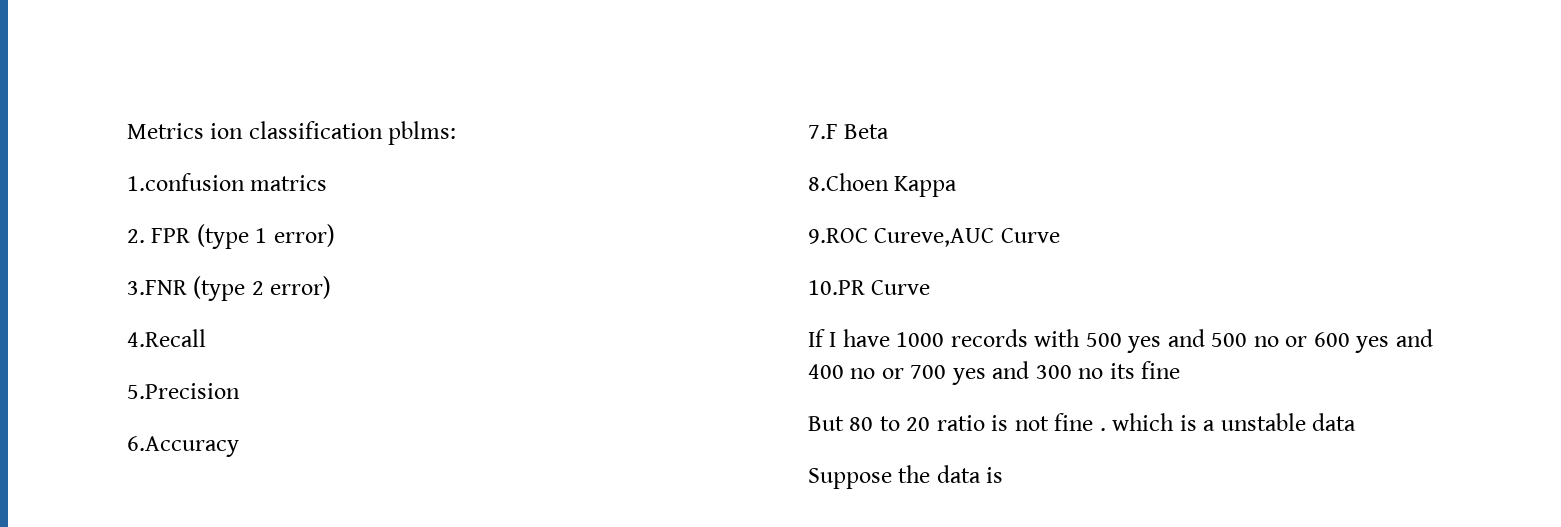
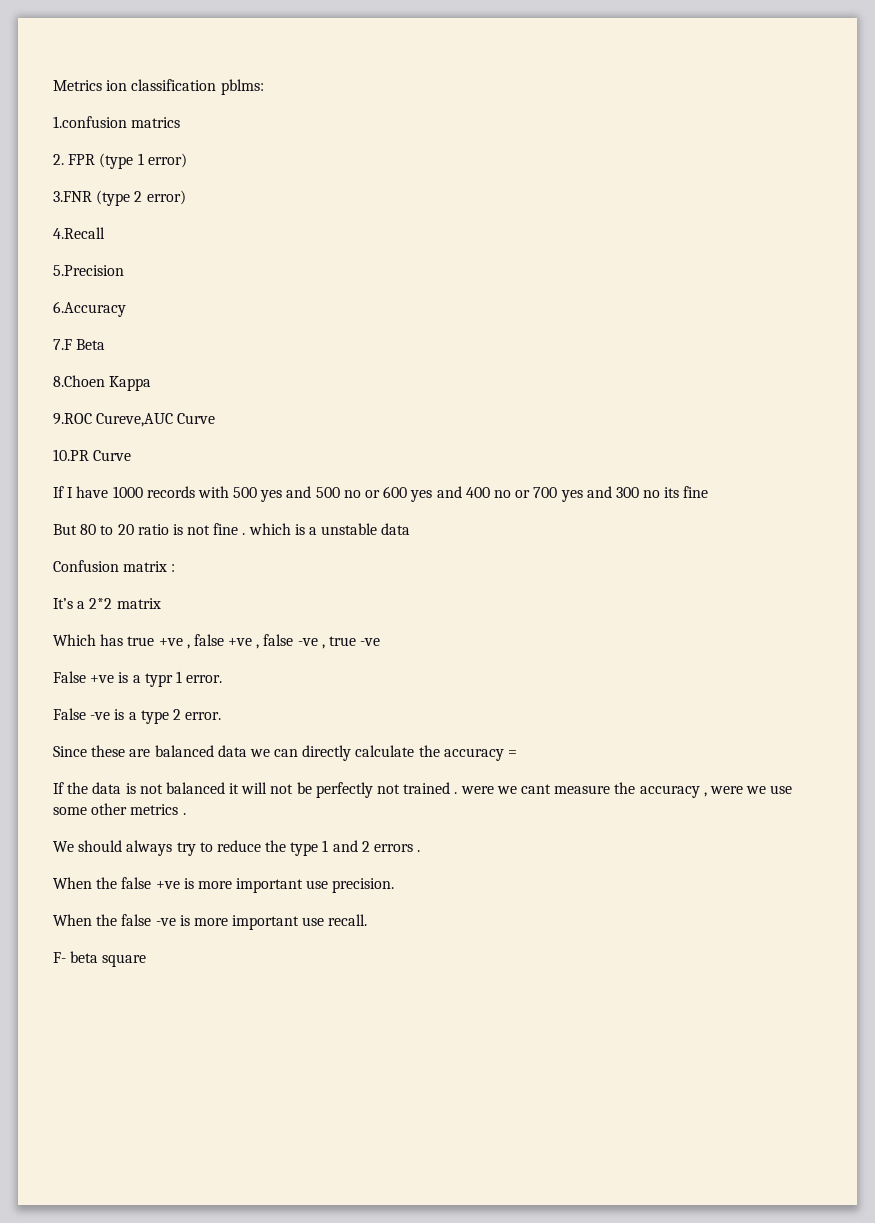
[808,465,1004,489] Suppose the data is -> [53,560,176,572] [53,598,161,609] [53,634,381,649] [53,671,223,687] [53,708,222,724] [53,745,518,761] [53,782,793,798] [53,803,186,815] [53,840,421,856] [53,877,395,893] [53,914,368,930] [53,951,147,967] Confusion matrix : // It’s a 2*2 matrix // Which has true +ve , false +ve , false -ve , true -ve // False +ve is a typr 1 error. // False -ve is a type 2 error. // Since these are balanced data we can directly calculate the accuracy = // If the data is not balanced it will not be perfectly not trained . were we cant measure the accuracy , were we use some other metrics . // We should always try to reduce the type 1 and 2 errors . // When the false +ve is more important use precision. // When the false -ve is more important use recall. // F- beta square

